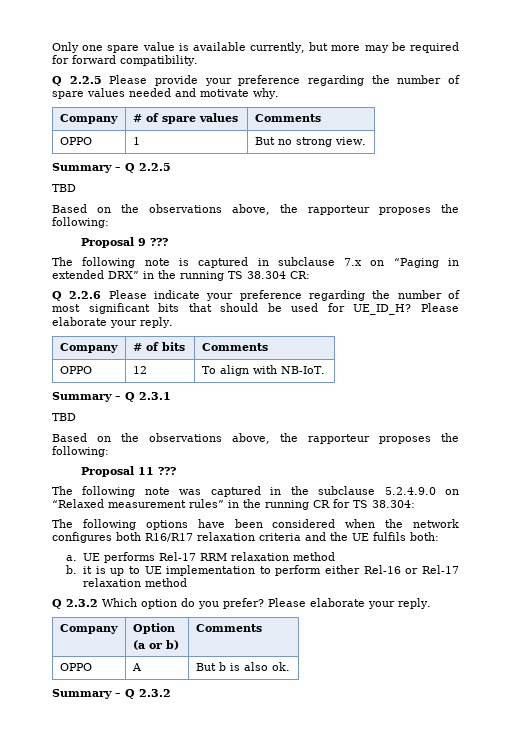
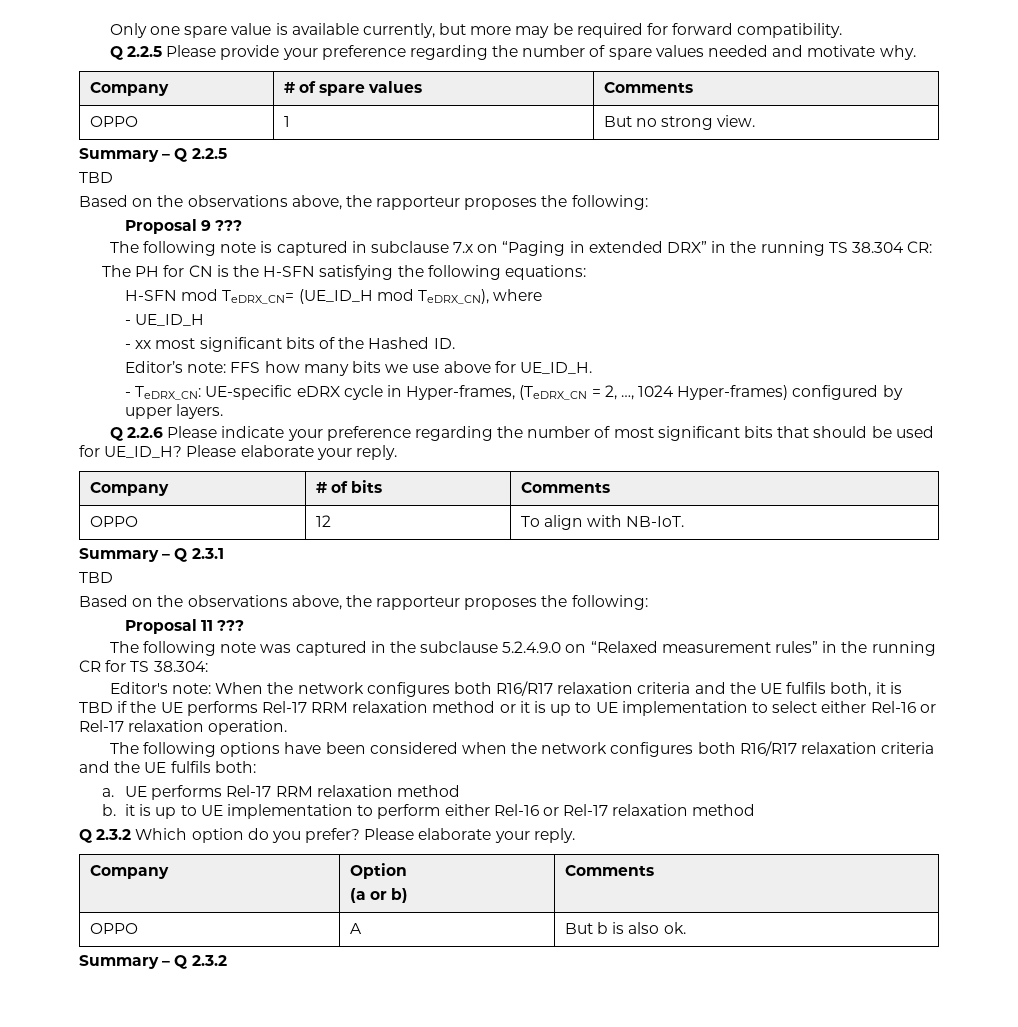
(310, 275) none -> [102,265,586,280] [125,289,543,304] [125,314,205,326] [125,337,455,352] [125,361,592,376] [125,385,903,400] [125,404,224,419] // The PH for CN is the H-SFN satisfying the following equations: // H-SFN mod TeDRX_CN= (UE_ID_H mod TeDRX_CN), where // - UE_ID_H // - xx most significant bits of the Hashed ID. // Editor’s note: FFS how many bits we use above for UE_ID_H. // - TeDRX_CN: UE-specific eDRX cycle in Hyper-frames, (TeDRX_CN = 2, …, 1024 Hyper-frames) configured by upper layers.
(415, 504) none -> [109,681,902,697] [79,701,936,716] [79,720,288,735] // Editor's note: When the network configures both R16/R17 relaxation criteria and the UE fulfils both, it is TBD if the UE performs Rel-17 RRM relaxation method or it is up to UE implementation to select either Rel-16 or Rel-17 relaxation operation.

